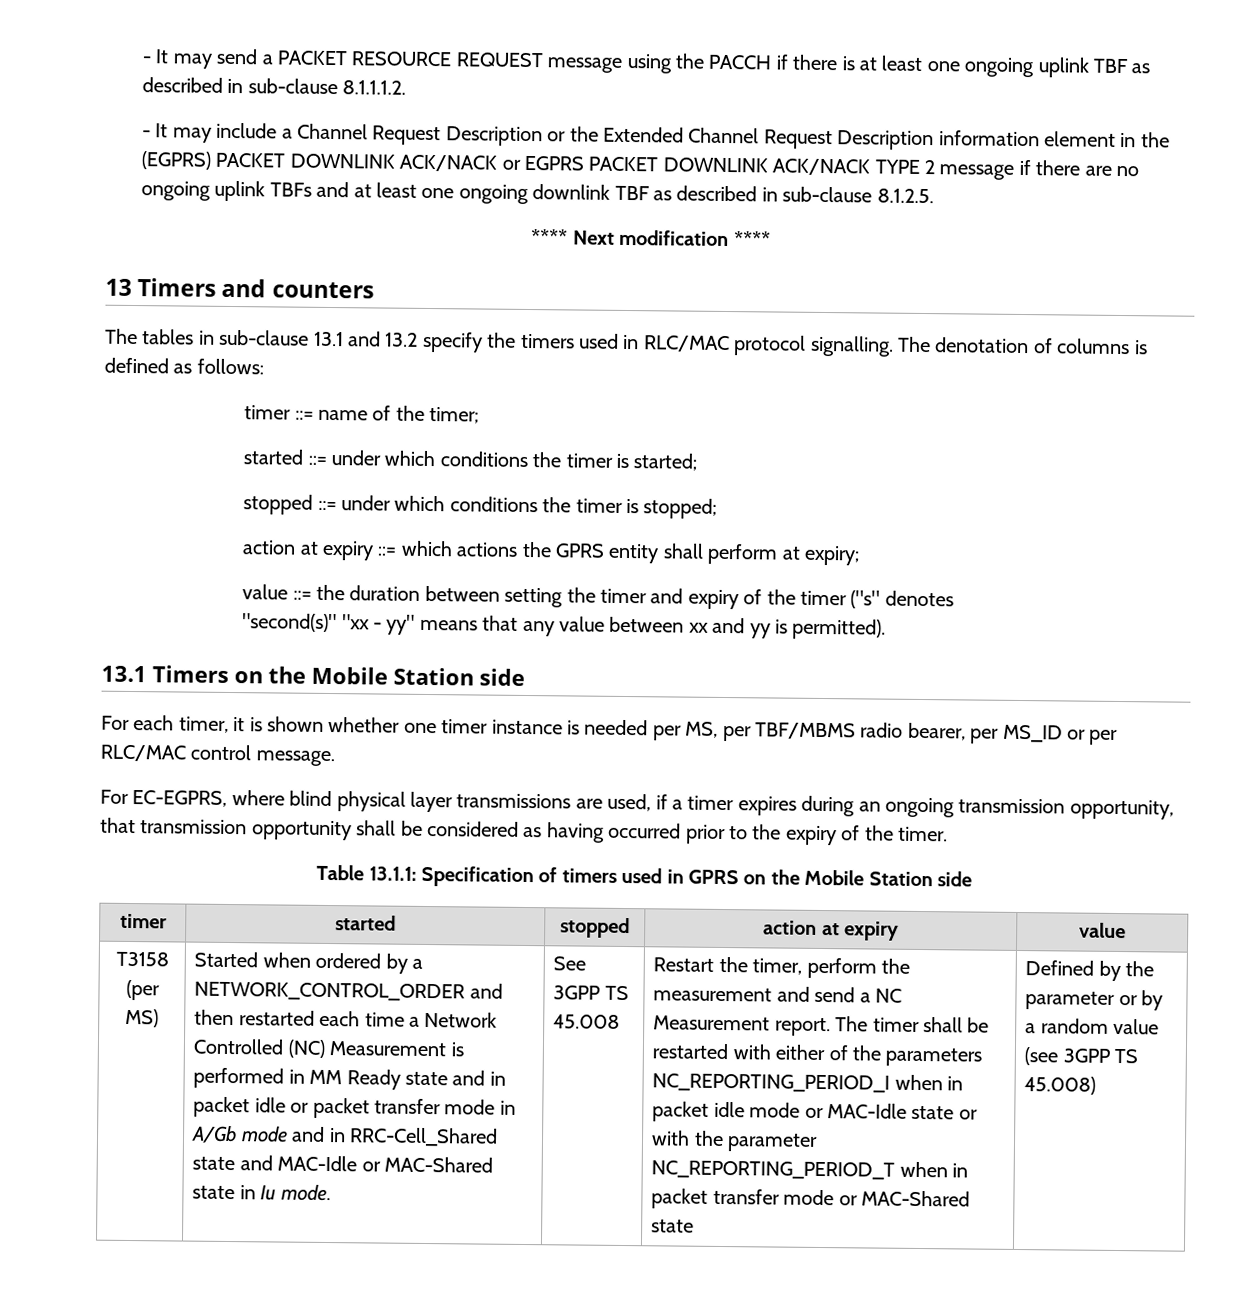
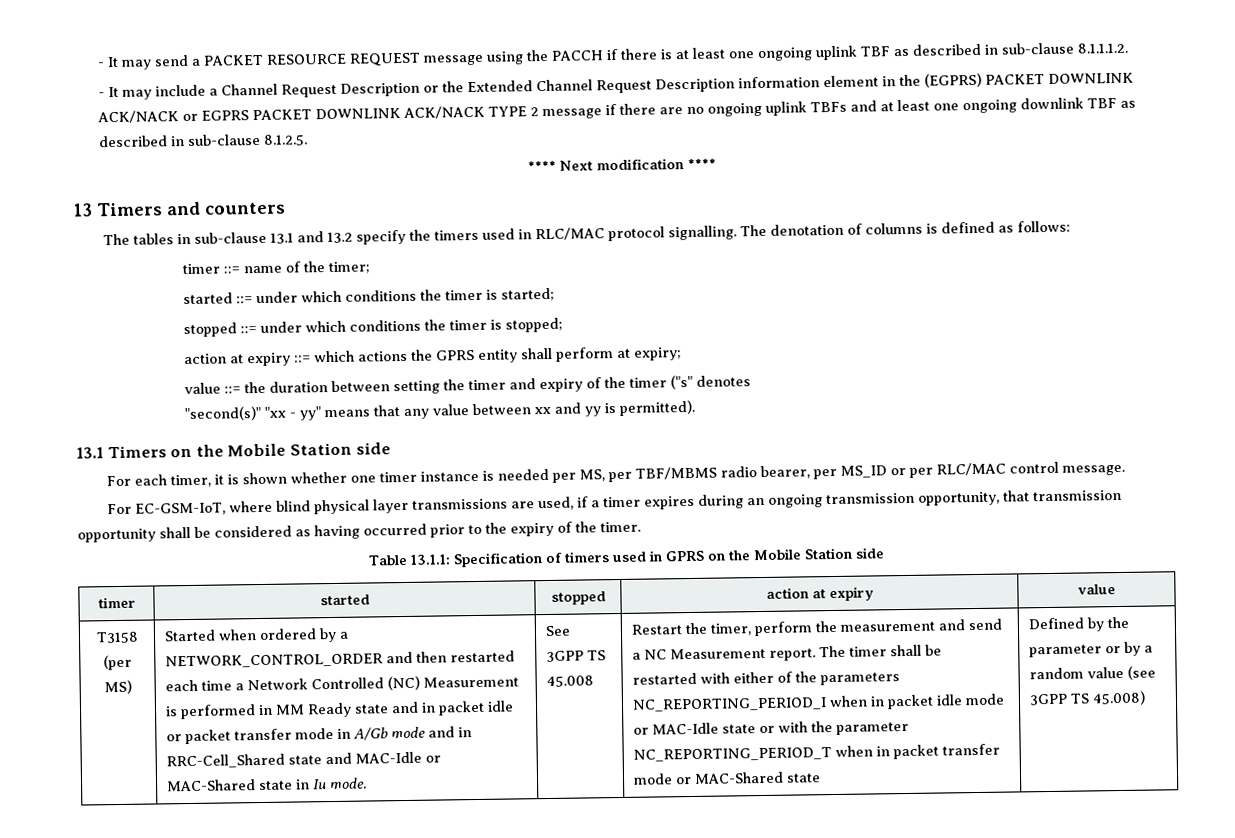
[132,790,228,807] EC-EGPRS, -> [135,502,227,516] EC-GSM-IoT,

